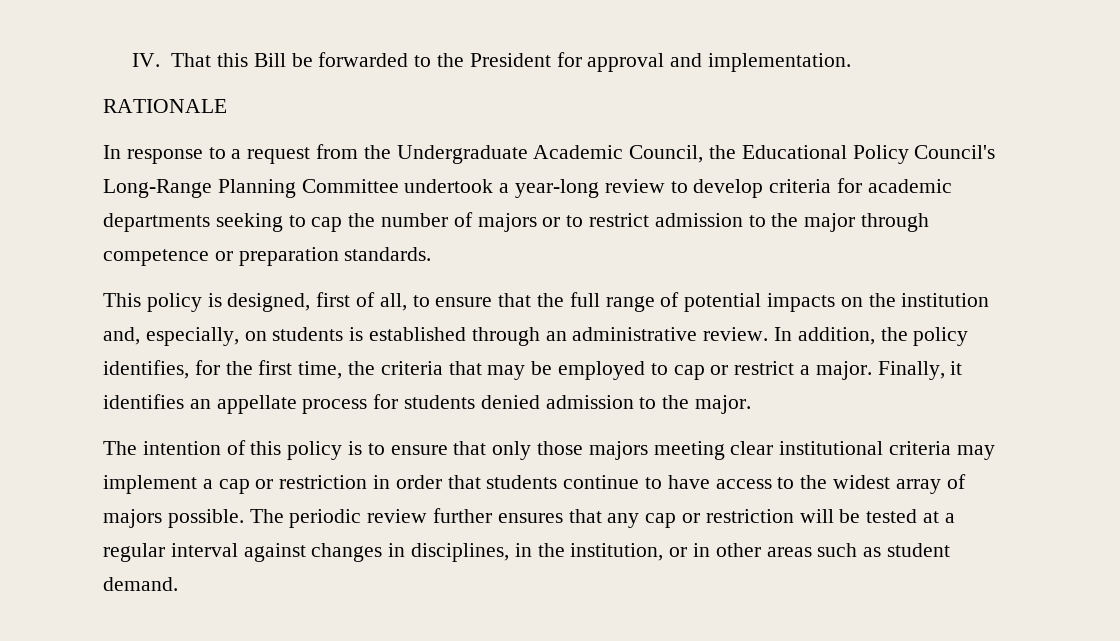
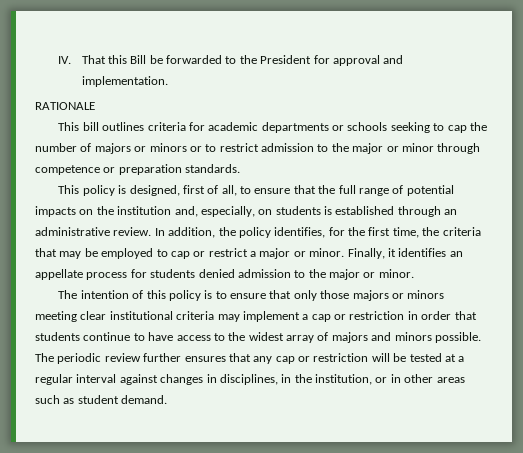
[103,144,996,164] [103,179,764,198] In response to a request from the Undergraduate Academic Council, the Educational Policy Council's Long-Range Planning Committee undertook a year-long review to develop -> [58,122,145,131] This bill outlines
(210, 222) none -> [332,122,388,131] or schools
(561, 222) none -> [149,143,202,152] minors or
(856, 222) none -> [386,143,434,152] or minor
[815,361,872,380] major. -> [259,248,345,259] major or minor.
[695,395,752,414] major. -> [329,269,414,280] major or minor.
(648, 450) none -> [391,290,445,299] or minors
(162, 518) none -> [371,332,432,341] and minors

